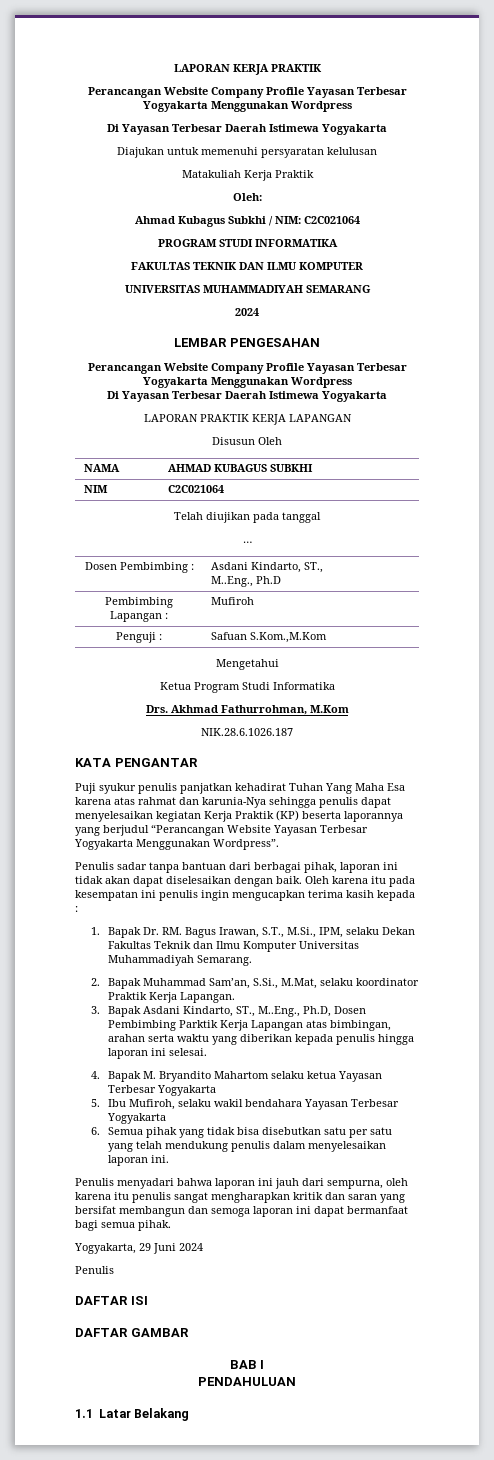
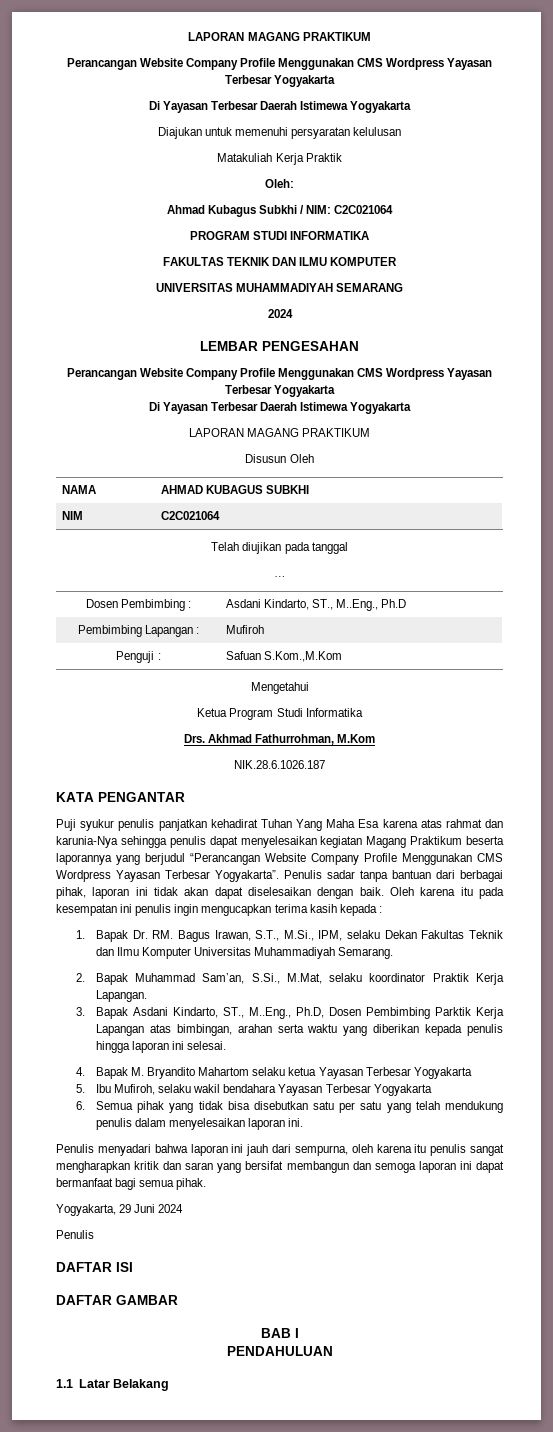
[173,64,322,75] [87,87,407,98] [142,101,352,112] LAPORAN KERJA PRAKTIK // Perancangan Website Company Profile Yayasan Terbesar Yogyakarta Menggunakan Wordpress -> [188,32,371,41] [66,58,493,70] [224,75,336,87] LAPORAN MAGANG PRAKTIKUM // Perancangan Website Company Profile Menggunakan CMS Wordpress Yayasan Terbesar Yogyakarta
[306,363,407,374] [142,377,352,388] Yayasan Terbesar Yogyakarta Menggunakan Wordpress -> [278,368,493,380] [224,385,336,397] Menggunakan CMS Wordpress Yayasan Terbesar Yogyakarta
[199,414,352,425] PRAKTIK KERJA LAPANGAN -> [246,428,371,437] MAGANG PRAKTIKUM
[204,810,299,822] Kerja Praktik (KP) -> [366,836,463,848] Magang Praktikum
[273,825,368,836] [74,839,279,850] Yayasan Terbesar Yogyakarta Menggunakan Wordpress”. // -> [311,853,503,865] [56,870,279,882] Company Profile Menggunakan CMS Wordpress Yayasan Terbesar Yogyakarta”.

